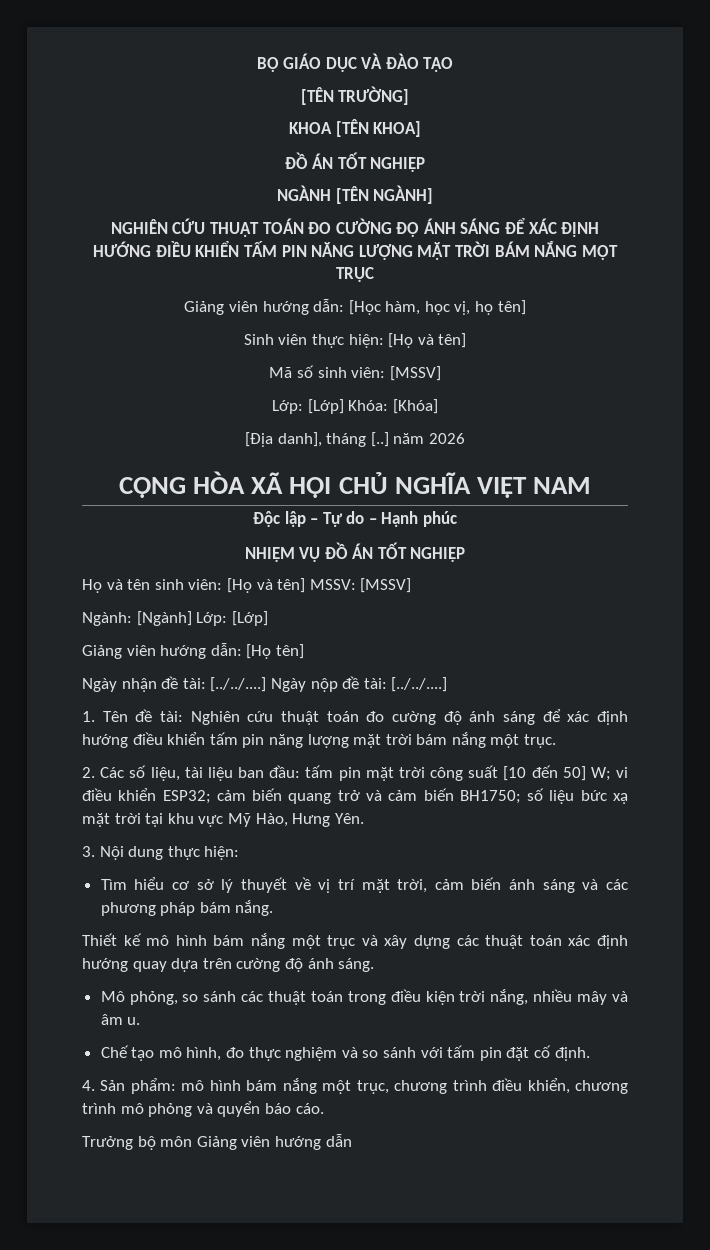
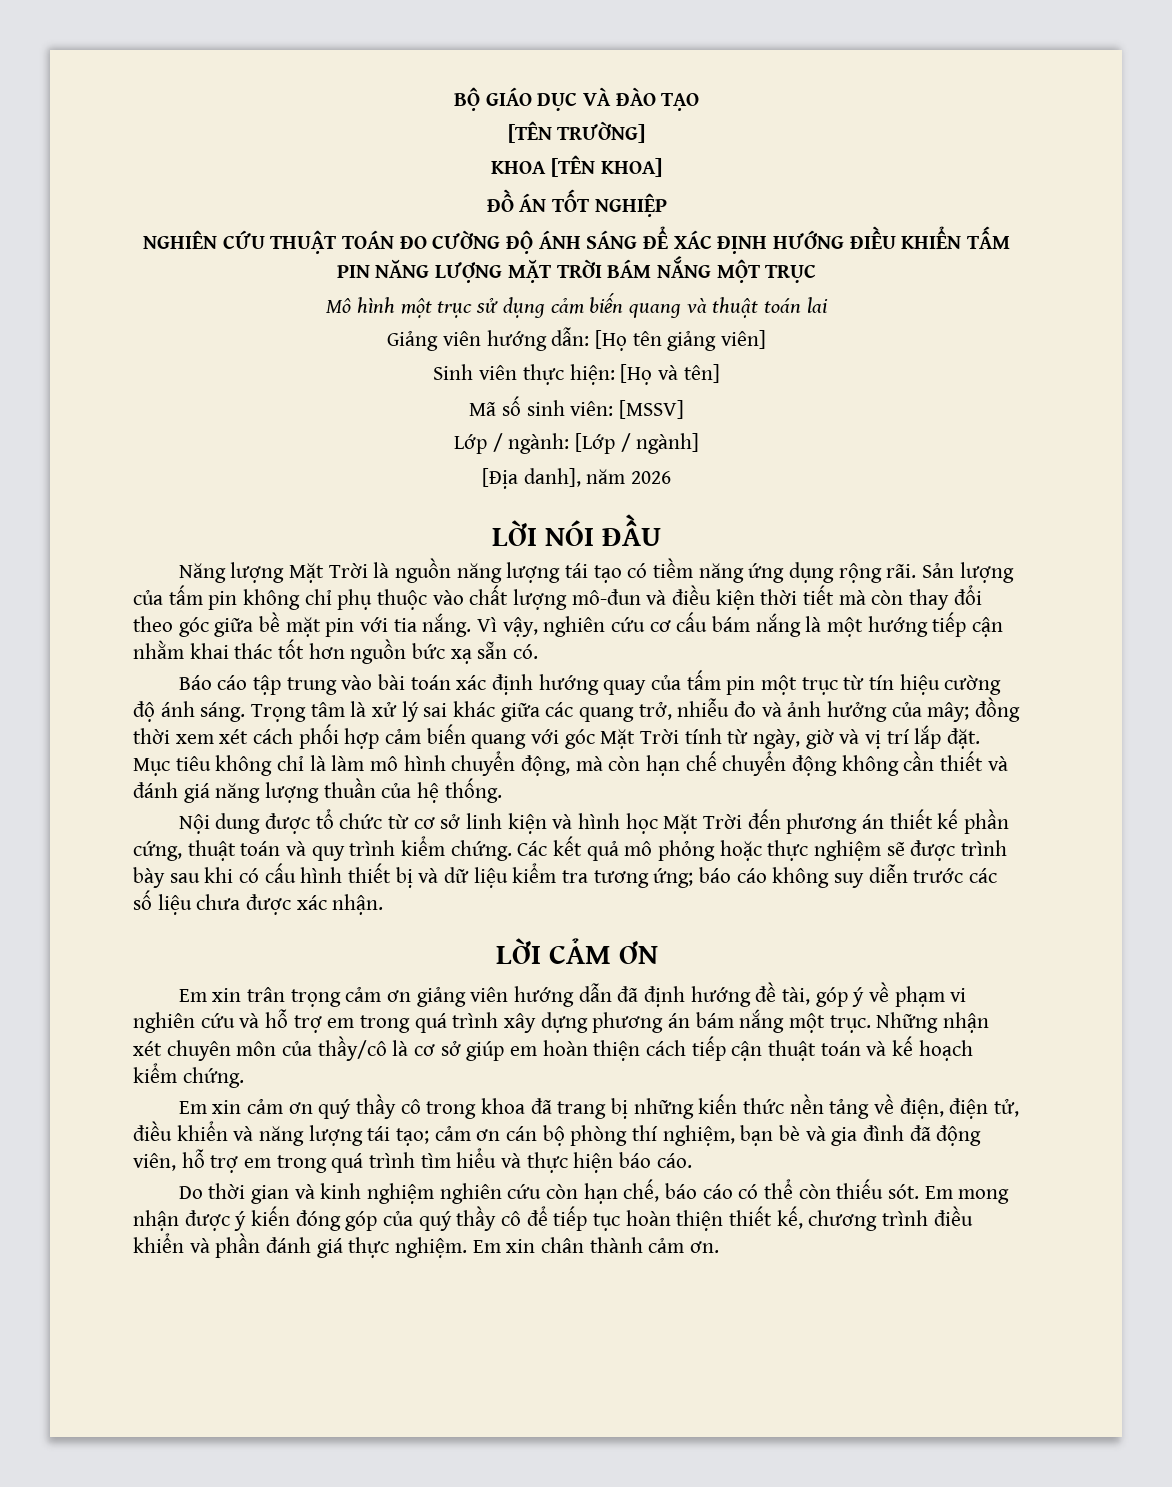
[276,185,434,204] // NGÀNH [TÊN NGÀNH] -> (667, 205) none
[184,299,526,315] Giảng viên hướng dẫn: [Học hàm, học vị, họ tên] -> [326,292,828,318] [387,327,766,351] Mô hình một trục sử dụng cảm biến quang và thuật toán lai // Giảng viên hướng dẫn: [Họ tên giảng viên]
[272,399,438,414] Lớp: [Lớp] Khóa: [Khóa] -> [453,433,700,454] Lớp / ngành: [Lớp / ngành]
[326,432,389,447] tháng [..] -> (581, 477) none
[118,471,592,498] [252,511,458,527] [244,542,466,562] [82,578,412,593] [82,611,268,626] [82,643,304,659] [82,676,448,692] [82,709,629,725] [82,732,557,748] [82,765,629,781] [82,788,628,804] [82,813,364,827] [82,846,240,860] [100,877,628,893] [100,900,274,916] [82,933,524,949] CỘNG HÒA XÃ HỘI CHỦ NGHĨA VIỆT NAM // Độc lập – Tự do – Hạnh phúc // NHIỆM VỤ ĐỒ ÁN TỐT NGHIỆP // Họ và tên sinh viên: [Họ và tên] MSSV: [MSSV] // Ngành: [Ngành] Lớp: [Lớp] // Giảng viên hướng dẫn: [Họ tên] // Ngày nhận đề tài: [../../....] Ngày nộp đề tài: [../../....] // 1. Tên đề tài: Nghiên cứu thuật toán đo cường độ ánh sáng để xác định hướng điều khiển tấm pin năng lượng mặt trời bám nắng một trục. // 2. Các số liệu, tài liệu ban đầu: tấm pin mặt trời công suất [10 đến 50] W; vi điều khiển ESP32; cảm biến quang trở và cảm biến BH1750; số liệu bức xạ mặt trời tại khu vực Mỹ Hào, Hưng Yên. // 3. Nội dung thực hiện: // Tìm hiểu cơ sở lý thuyết về vị trí mặt trời, cảm biến ánh sáng và các phương pháp bám nắng. // Thiết kế mô hình bám nắng một trục và xây dựng các thuật -> [492,514,661,546] [178,558,1014,583] [133,585,982,610] [133,612,1004,637] [133,639,539,664] [178,674,405,695] LỜI NÓI ĐẦU // Năng lượng Mặt Trời là nguồn năng lượng tái tạo có tiềm năng ứng dụng rộng rãi. Sản lượng của tấm pin không chỉ phụ thuộc vào chất lượng mô-đun và điều kiện thời tiết mà còn thay đổi theo góc giữa bề mặt pin với tia nắng. Vì vậy, nghiên cứu cơ cấu bám nắng là một hướng tiếp cận nhằm khai thác tốt hơn nguồn bức xạ sẵn có. // Báo cáo tập trung vào bài
[171,958,375,972] [100,989,628,1005] [100,1014,141,1025] [100,1045,590,1061] [82,1078,628,1094] [82,1101,324,1117] [82,1134,352,1150] dựa trên cường độ ánh sáng. // Mô phỏng, so sánh các thuật toán trong điều kiện trời nắng, nhiều mây và âm u. // Chế tạo mô hình, đo thực nghiệm và so sánh với tấm pin đặt cố định. // 4. Sản phẩm: mô hình bám nắng một trục, chương trình điều khiển, chương trình mô phỏng và quyển báo cáo. // Trưởng bộ môn Giảng viên hướng dẫn -> [650,670,1002,695] [133,697,1021,722] [133,724,981,749] [133,751,1008,776] [133,778,502,803] [178,809,1009,834] [133,836,1008,861] [133,863,998,888] [133,890,384,915] [495,938,658,964] [178,982,967,1007] [133,1009,990,1033] [133,1036,973,1061] [133,1063,244,1088] [178,1094,1019,1119] [133,1121,982,1146] [133,1148,692,1173] [178,1179,1010,1204] [133,1206,973,1231] [133,1233,720,1258] của tấm pin một trục từ tín hiệu cường độ ánh sáng. Trọng tâm là xử lý sai khác giữa các quang trở, nhiễu đo và ảnh hưởng của mây; đồng thời xem xét cách phối hợp cảm biến quang với góc Mặt Trời tính từ ngày, giờ và vị trí lắp đặt. Mục tiêu không chỉ là làm mô hình chuyển động, mà còn hạn chế chuyển động không cần thiết và đánh giá năng lượng thuần của hệ thống. // Nội dung được tổ chức từ cơ sở linh kiện và hình học Mặt Trời đến phương án thiết kế phần cứng, thuật toán và quy trình kiểm chứng. Các kết quả mô phỏng hoặc thực nghiệm sẽ được trình bày sau khi có cấu hình thiết bị và dữ liệu kiểm tra tương ứng; báo cáo không suy diễn trước các số liệu chưa được xác nhận. // LỜI CẢM ƠN // Em xin trân trọng cảm ơn giảng viên hướng dẫn đã định hướng đề tài, góp ý về phạm vi nghiên cứu và hỗ trợ em trong quá trình xây dựng phương án bám nắng một trục. Những nhận xét chuyên môn của thầy/cô là cơ sở giúp em hoàn thiện cách tiếp cận thuật toán và kế hoạch kiểm chứng. // Em xin cảm ơn quý thầy cô trong khoa đã trang bị những kiến thức nền tảng về điện, điện tử, điều khiển và năng lượng tái tạo; cảm ơn cán bộ phòng thí nghiệm, bạn bè và gia đình đã động viên, hỗ trợ em trong quá trình tìm hiểu và thực hiện báo cáo. // Do thời gian và kinh nghiệm nghiên cứu còn hạn chế, báo cáo có thể còn thiếu sót. Em mong nhận được ý kiến đóng góp của quý thầy cô để tiếp tục hoàn thiện thiết kế, chương trình điều khiển và phần đánh giá thực nghiệm. Em xin chân thành cảm ơn.

